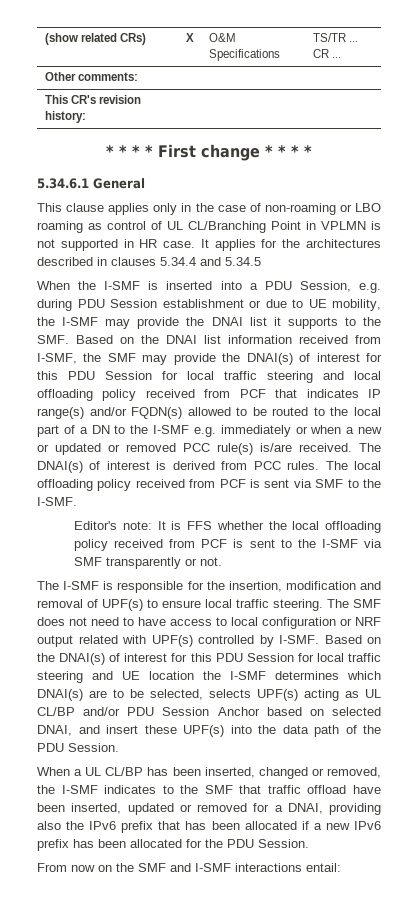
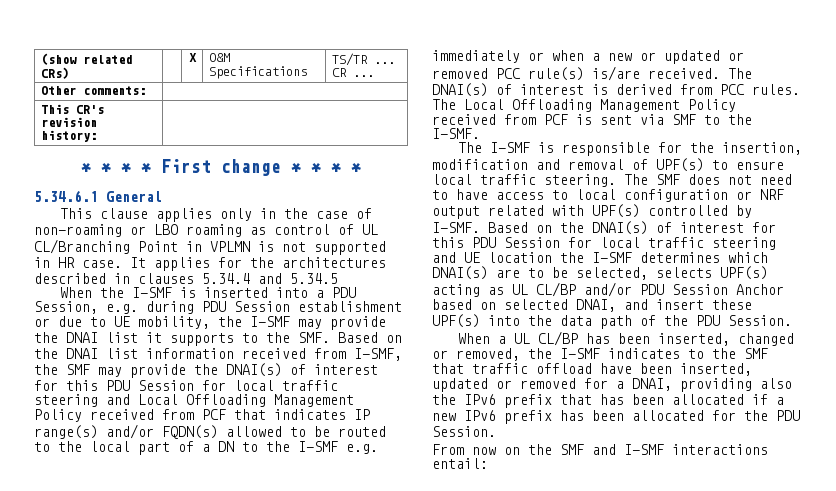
[354,371,381,380] [37,389,137,401] local offloading policy -> [138,394,354,407] [34,409,82,422] Local Offloading Management Policy
[354,461,382,470] [37,479,132,491] local offloading policy -> [464,99,736,112] Local Offloading Management Policy
[74,521,381,533] [74,539,383,551] [74,557,223,569] // Editor's note: It is FFS whether the local offloading policy received from PCF is sent to the I-SMF via SMF transparently or not. -> (480, 133) none

